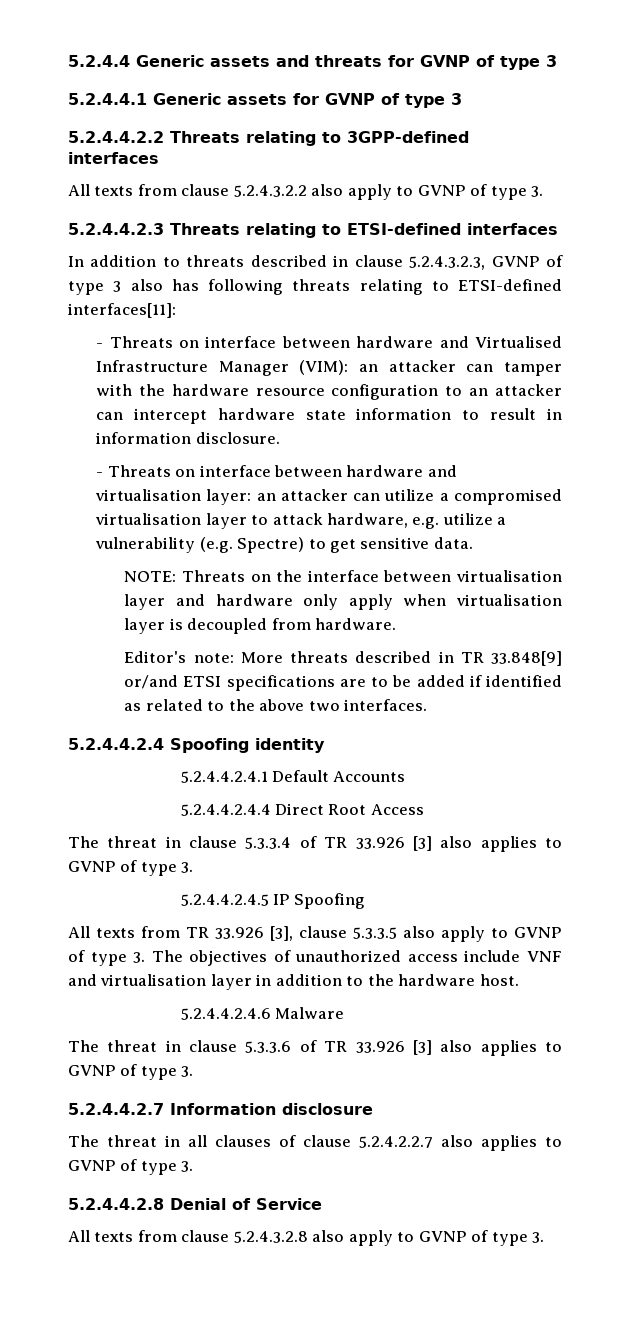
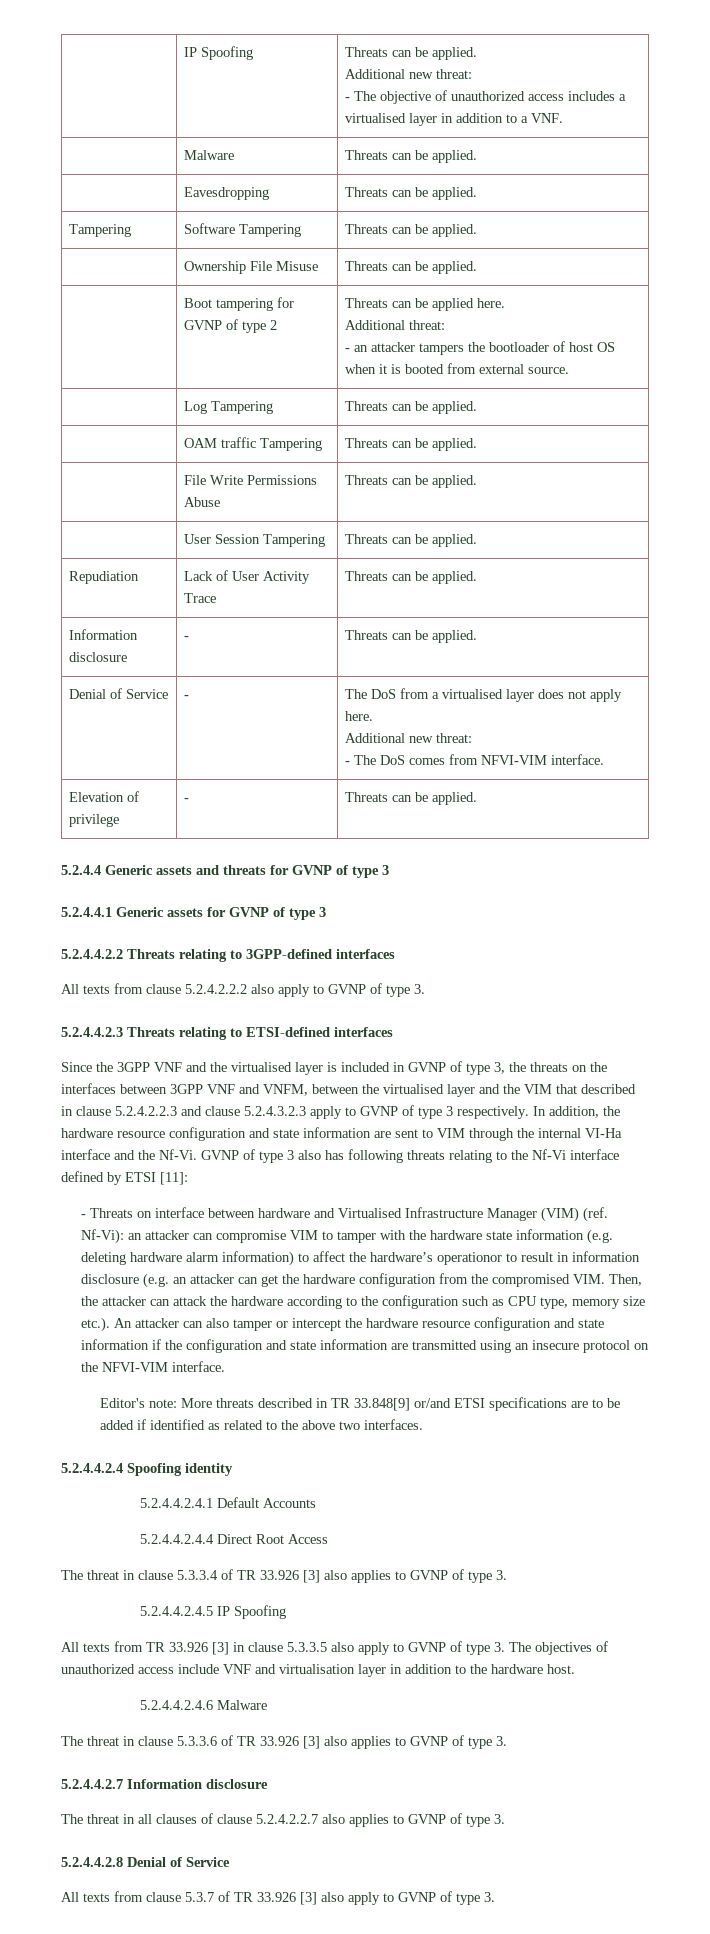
(68, 61) none -> [184,46,254,60] [345,47,478,60] [345,69,473,79] [345,90,627,104] [345,113,564,126] [184,150,235,160] [345,150,478,163] [184,187,270,200] [345,187,478,200] [69,224,132,237] [184,223,302,237] [345,224,478,237] [184,261,319,274] [345,261,478,274] [184,297,295,311] [184,319,278,333] [345,298,506,311] [345,320,446,330] [345,341,616,355] [345,363,570,374] [184,401,274,414] [345,401,478,414] [184,437,323,451] [345,438,478,451] [184,475,318,485] [184,497,221,507] [345,475,478,488] [184,534,326,547] [345,534,478,547] [69,571,140,584] [184,570,311,584] [184,593,217,603] [345,571,478,584] [69,629,139,640] [69,652,128,662] [184,636,190,640] [345,630,478,643] [69,688,169,699] [184,695,190,699] [345,688,623,702] [345,711,374,721] [345,733,473,743] [345,754,605,765] [69,791,140,802] [69,814,120,827] [184,798,190,802] [345,792,478,805] | IP Spoofing | Threats can be applied. // Additional new threat: // - The objective of unauthorized access includes a virtualised layer in addition to a VNF. // | Malware | Threats can be applied. // | Eavesdropping | Threats can be applied. // Tampering | Software Tampering | Threats can be applied. // | Ownership File Misuse | Threats can be applied. // | Boot tampering for GVNP of type 2 | Threats can be applied here. // Additional threat: // - an attacker tampers the bootloader of host OS when it is booted from external source. // | Log Tampering | Threats can be applied. // | OAM traffic Tampering | Threats can be applied. // | File Write Permissions Abuse | Threats can be applied. // | User Session Tampering | Threats can be applied. // Repudiation | Lack of User Activity Trace | Threats can be applied. // Information disclosure | - | Threats can be applied. // Denial of Service | - | The DoS from a virtualised layer does not apply here. // Additional new threat: // - The DoS comes from NFVI-VIM interface. // Elevation of privilege | - | Threats can be applied. //
[233,185,307,197] 5.2.4.3.2.2 -> [185,984,247,994] 5.2.4.2.2.2
[68,255,486,270] In addition to threats described in clause 5.2.4.3.2.3, -> [61,1061,607,1075] [61,1083,636,1097] [61,1105,620,1119] [61,1127,622,1141] [61,1149,197,1160] Since the 3GPP VNF and the virtualised layer is included in GVNP of type 3, the threats on the interfaces between 3GPP VNF and VNFM, between the virtualised layer and the VIM that described in clause 5.2.4.2.2.3 and clause 5.2.4.3.2.3 apply to GVNP of type 3 respectively. In addition, the hardware resource configuration and state information are sent to VIM through the internal VI-Ha interface and the Nf-Vi.
[458,279,562,291] [68,303,176,318] ETSI-defined interfaces[11]: -> [511,1149,619,1160] [61,1171,188,1185] the Nf-Vi interface defined by ETSI [11]:
[299,360,562,376] [96,384,562,400] [96,408,562,424] [96,432,280,444] [96,465,457,477] [95,489,563,505] [95,513,507,529] [95,537,473,553] [124,570,562,582] [124,594,562,610] [124,618,397,634] (VIM): an attacker can tamper with the hardware resource configuration to an attacker can intercept hardware state information to result in information disclosure. // - Threats on interface between hardware and virtualisation layer: an attacker can utilize a compromised virtualisation layer to attack hardware, e.g. utilize a vulnerability (e.g. Spectre) to get sensitive data. // NOTE: Threats on the interface between virtualisation layer and hardware only apply when virtualisation layer is decoupled from hardware. -> [540,1207,608,1222] [80,1229,613,1244] [80,1251,640,1266] [80,1273,642,1288] [80,1295,645,1309] [80,1317,604,1332] [80,1339,649,1353] [80,1361,225,1372] (VIM) (ref. Nf-Vi): an attacker can compromise VIM to tamper with the hardware state information (e.g. deleting hardware alarm information) to affect the hardware’s operationor to result in information disclosure (e.g. an attacker can get the hardware configuration from the compromised VIM. Then, the attacker can attack the hardware according to the configuration such as CPU type, memory size etc.). An attacker can also tamper or intercept the hardware resource configuration and state information if the configuration and state information are transmitted using an insecure protocol on the NFVI-VIM interface.
[270,926,293,941] [3], -> [212,1642,245,1655] [3] in
[233,1231,308,1243] 5.2.4.3.2.8 -> [185,1891,317,1905] 5.3.7 of TR 33.926 [3]

